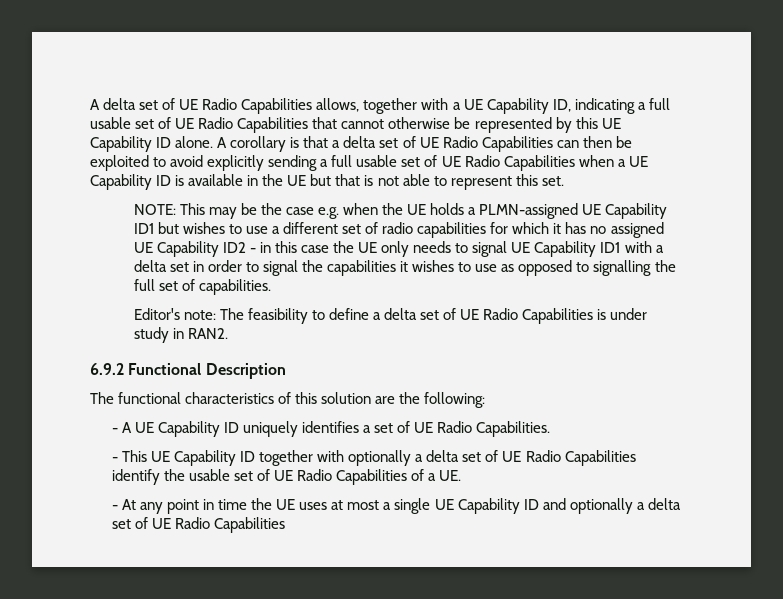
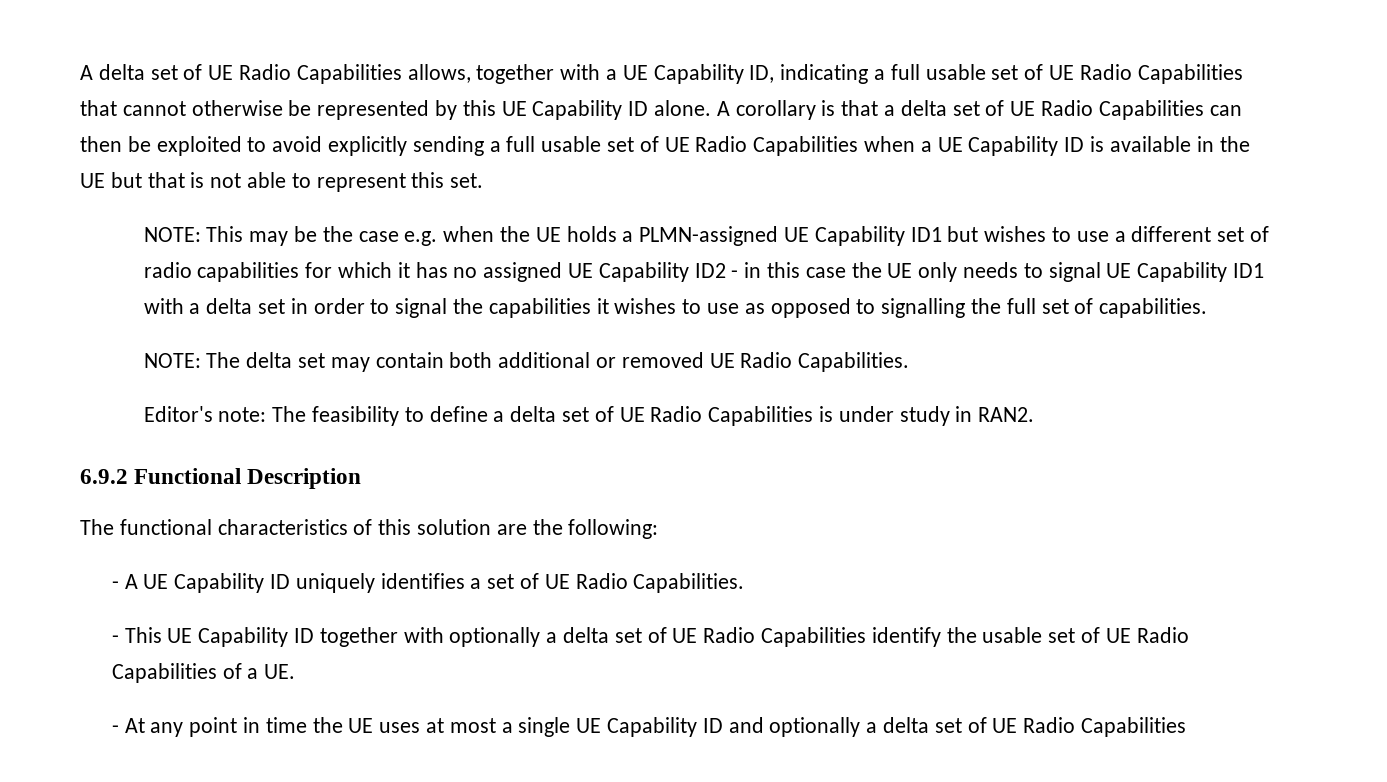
(271, 287) none -> [143,352,910,372] // NOTE: The delta set may contain both additional or removed UE Radio Capabilities.

